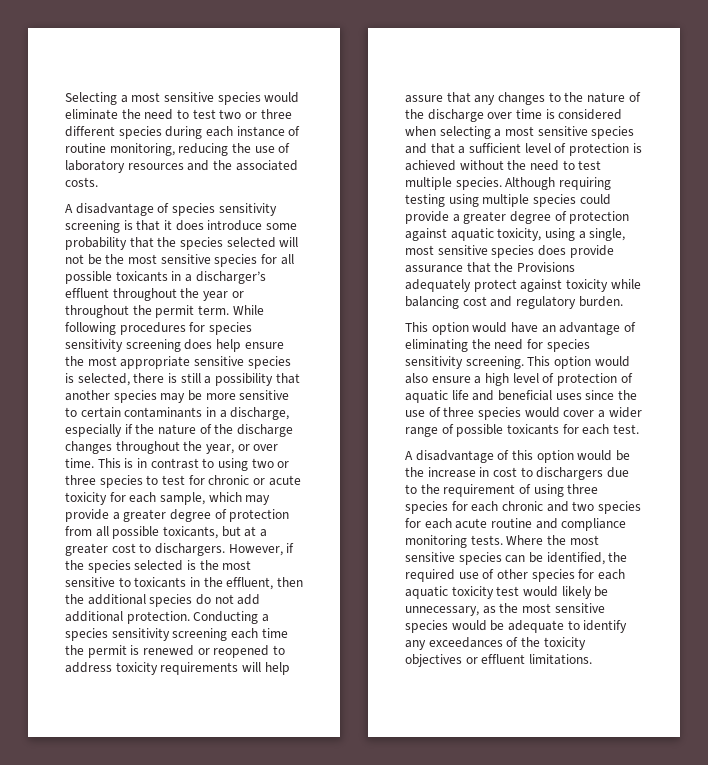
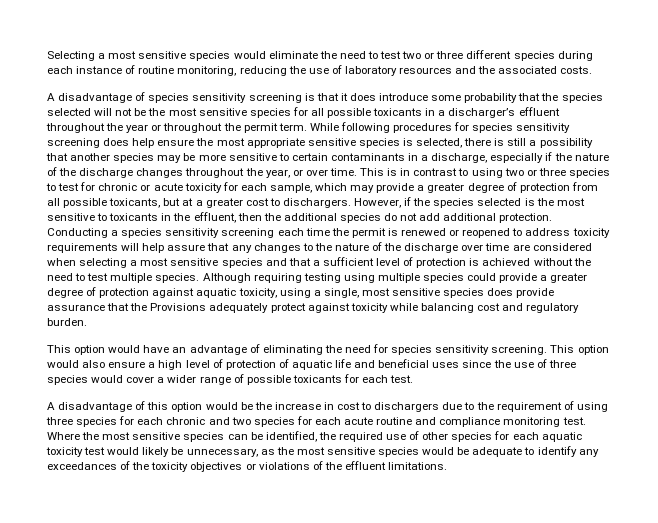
[545,109,555,119] is -> [512,244,530,251] are
[470,535,503,545] tests. -> [562,417,586,425] test.
(478, 660) none -> [258,461,342,470] violations of the

